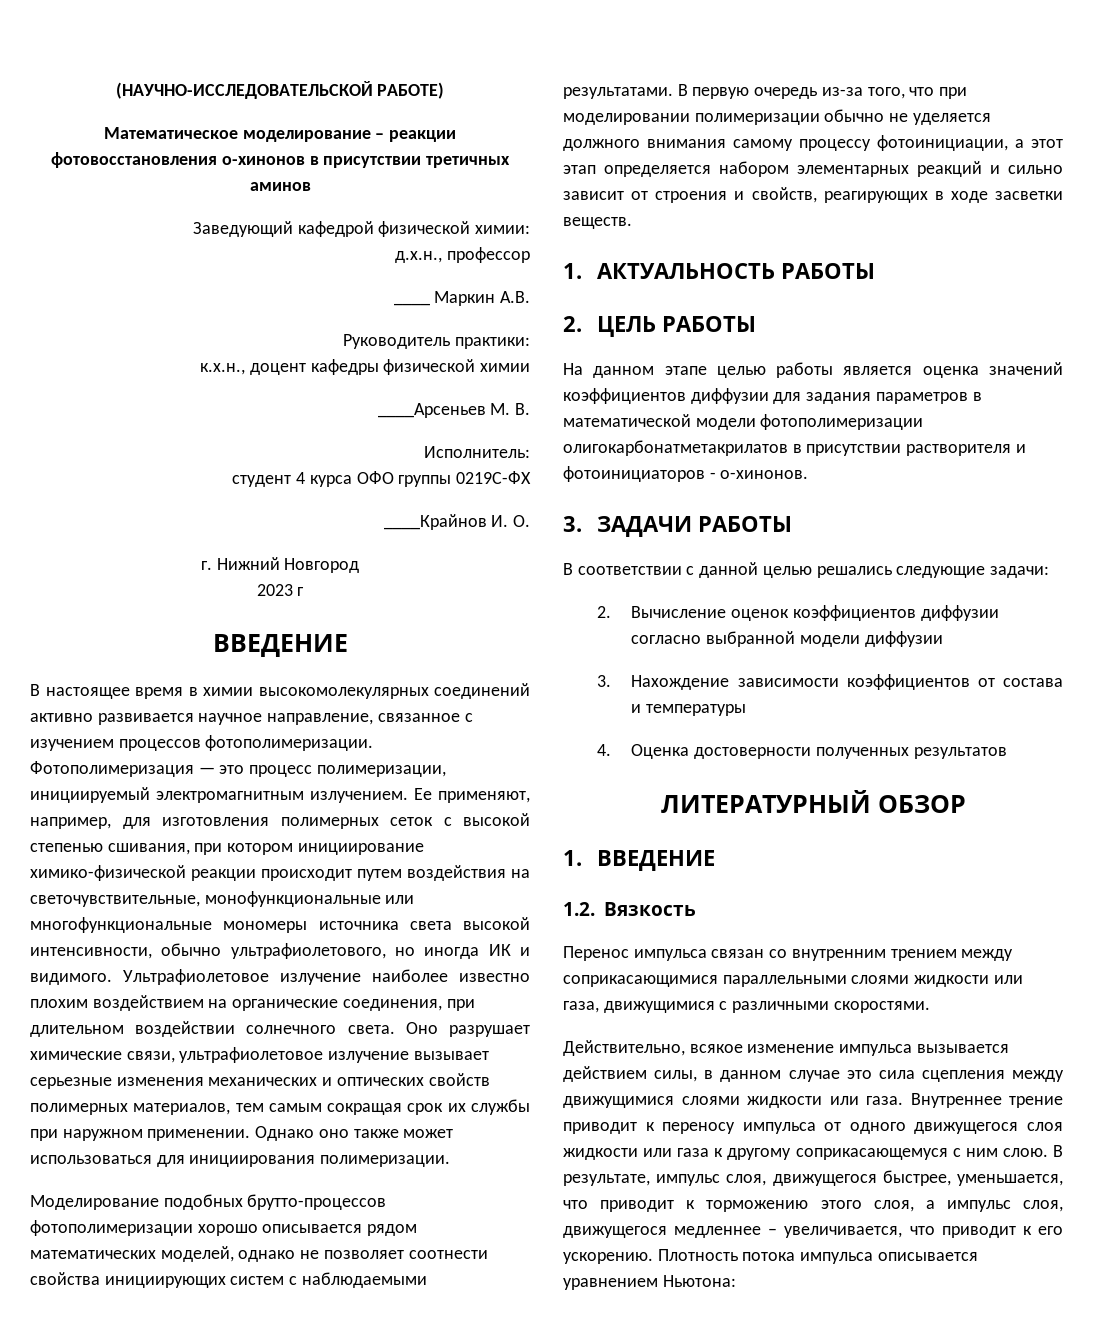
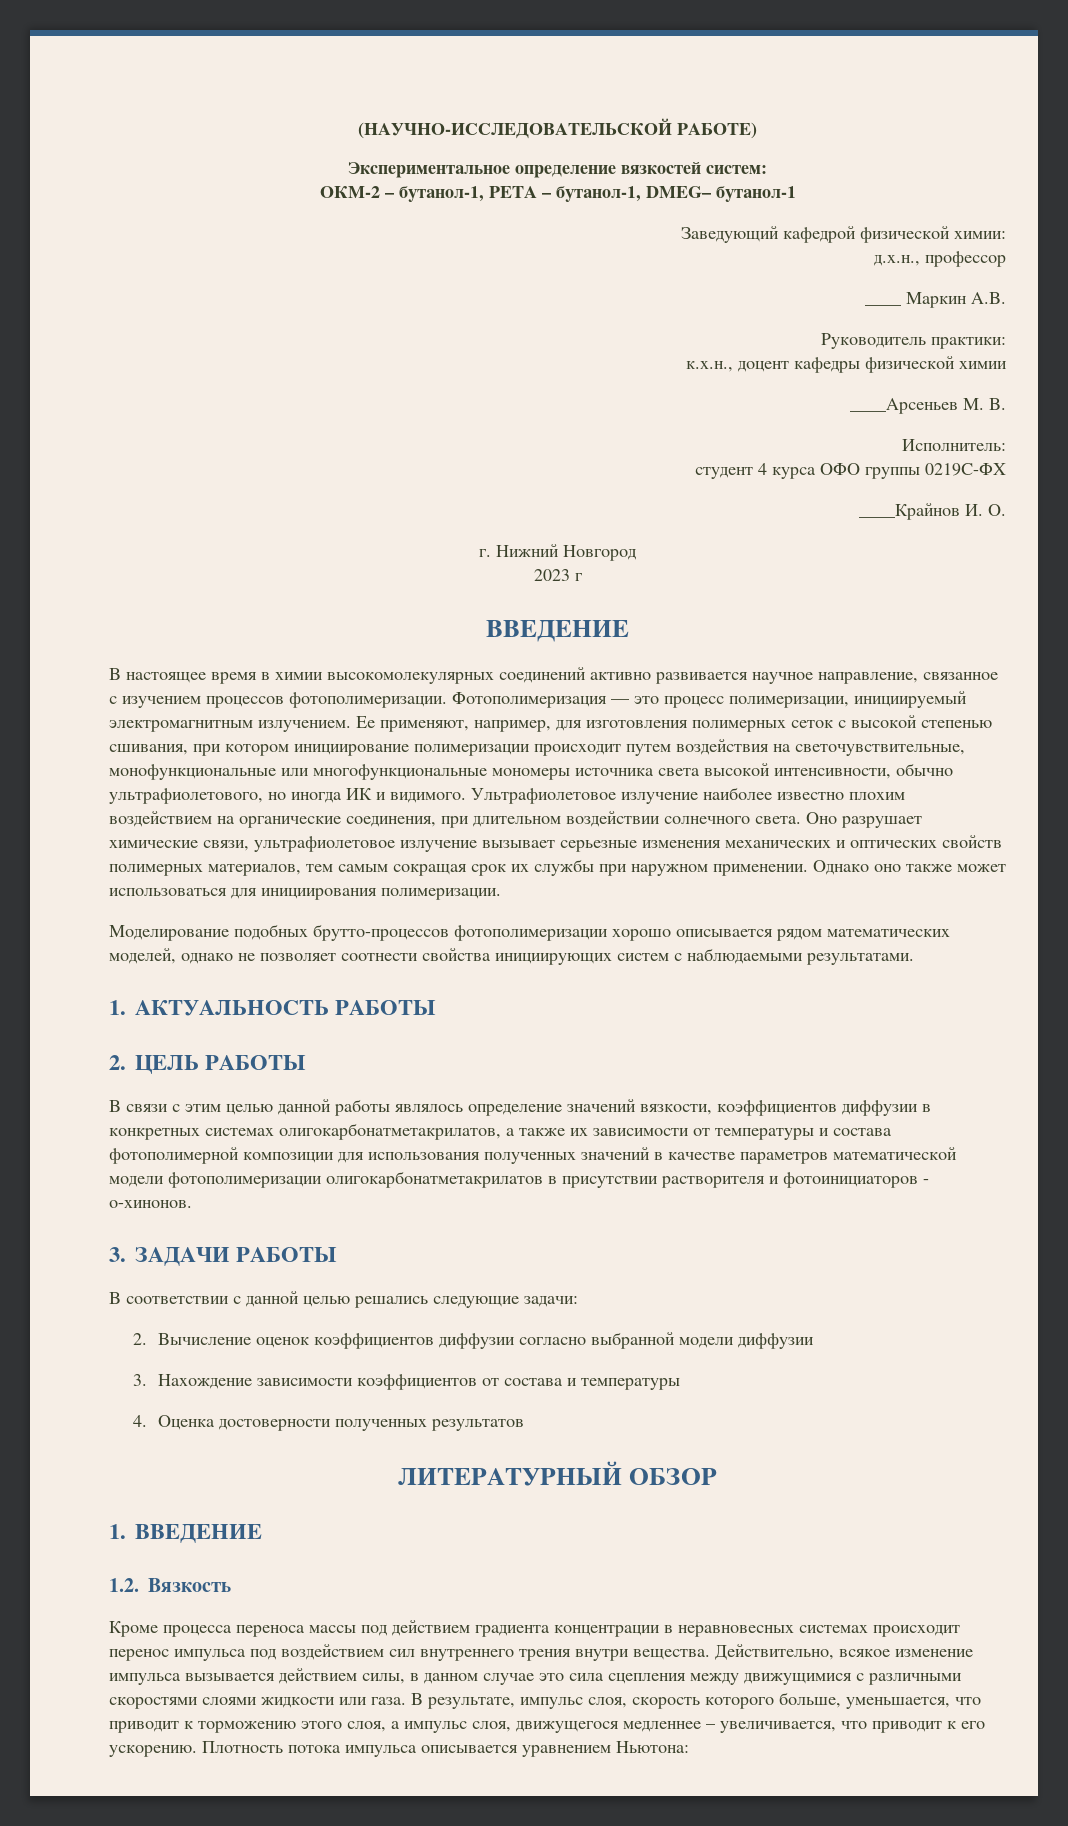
[103,127,457,142] [51,152,510,168] [249,182,311,191] Математическое моделирование – реакции фотовосстановления о-хинонов в присутствии третичных аминов -> [348,162,767,178] [319,186,796,202] Экспериментальное определение вязкостей систем: // ОКМ-2 – бутанол-1, PETA – бутанол-1, DMEG– бутанол-1
[30,865,256,881] химико-физической реакции -> [414,744,530,756] полимеризации
[677,84,968,99] [563,109,991,125] [563,135,1063,151] [563,161,1063,177] [563,187,1063,203] [563,217,632,229] В первую очередь из-за того, что при моделировании полимеризации обычно не уделяется должного внимания самому процессу фотоинициации, а этот этап определяется набором элементарных реакций и сильно зависит от строения и свойств, реагирующих в ходе засветки веществ. -> (914, 959) none
[563,362,1063,378] [563,388,982,404] На данном этапе целью работы является оценка значений коэффициентов диффузии для задания параметров в -> [109,1099,931,1116] [109,1123,892,1140] [109,1147,828,1164] В связи с этим целью данной работы являлось определение значений вязкости, коэффициентов диффузии в конкретных системах олигокарбонатметакрилатов, а также их зависимости от температуры и состава фотополимерной композиции для использования полученных значений в качестве параметров
[563,946,1014,961] [563,975,1023,987] [563,1001,930,1013] Перенос импульса связан со внутренним трением между соприкасающимися параллельными слоями жидкости или газа, движущимися с различными скоростями. // -> [109,1620,960,1637] [109,1644,710,1661] Кроме процесса переноса массы под действием градиента концентрации в неравновесных системах происходит перенос импульса под воздействием сил внутреннего трения внутри вещества.
(674, 1102) none -> [856,1673,962,1685] [109,1697,198,1709] с различными скоростями
[910,1093,1063,1108] [563,1122,1063,1134] [563,1148,1048,1160] Внутреннее трение приводит к переносу импульса от одного движущегося слоя жидкости или газа к другому соприкасающемуся с ним слою. -> (406, 1701) none
[772,1170,951,1186] движущегося быстрее, -> [632,1692,841,1709] скорость которого больше,

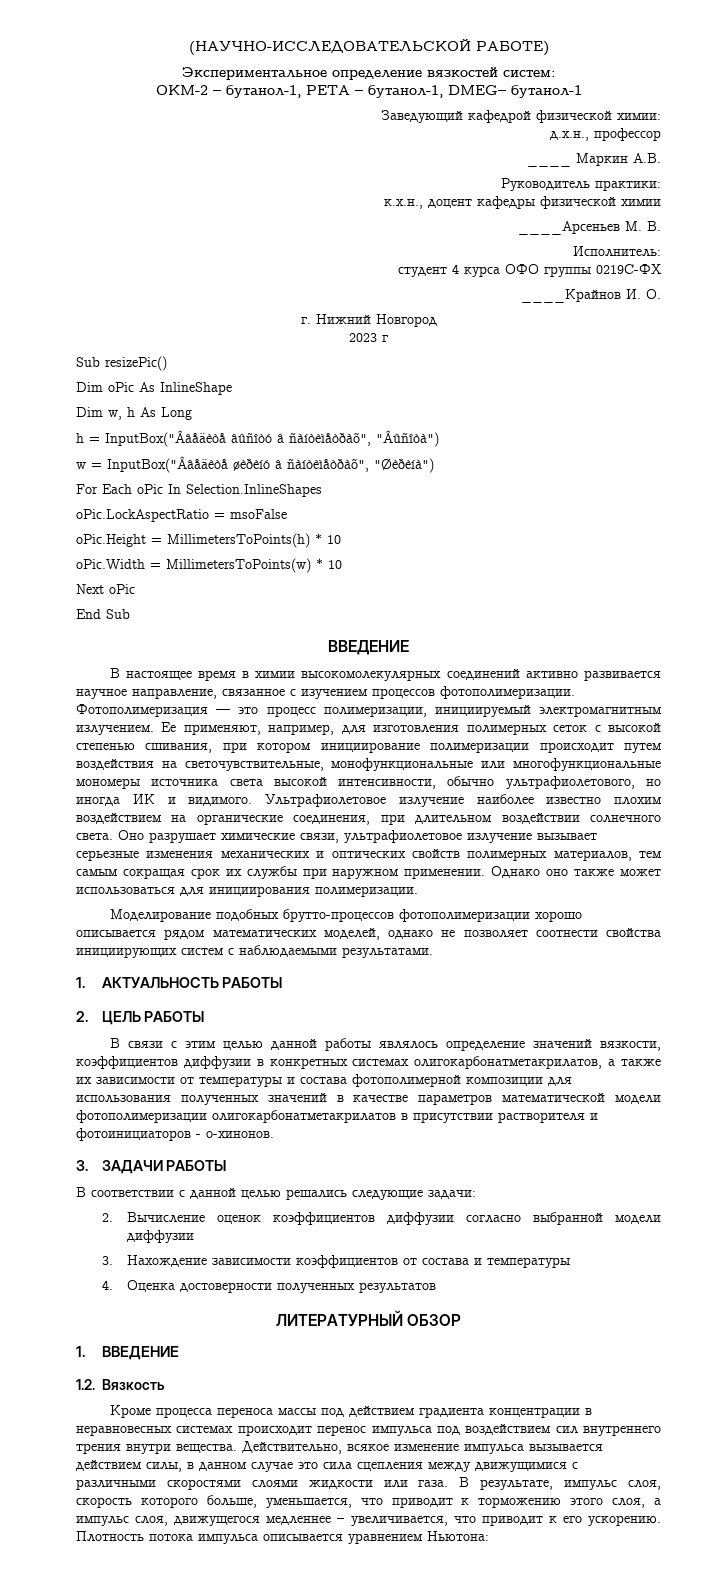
(582, 577) none -> [76,356,167,371] [76,382,232,395] [76,407,192,420] [76,430,439,447] [76,456,434,473] [76,484,322,497] [76,509,287,522] [76,533,341,548] [76,558,342,573] [76,584,135,594] [76,609,130,619] // Sub resizePic() // Dim oPic As InlineShape // Dim w, h As Long // h = InputBox("Ââåäèòå âûñîòó â ñàíòèìåòðàõ", "Âûñîòà") // w = InputBox("Ââåäèòå øèðèíó â ñàíòèìåòðàõ", "Øèðèíà") // For Each oPic In Selection.InlineShapes // oPic.LockAspectRatio = msoFalse // oPic.Height = MillimetersToPoints(h) * 10 // oPic.Width = MillimetersToPoints(w) * 10 // Next oPic // End Sub

